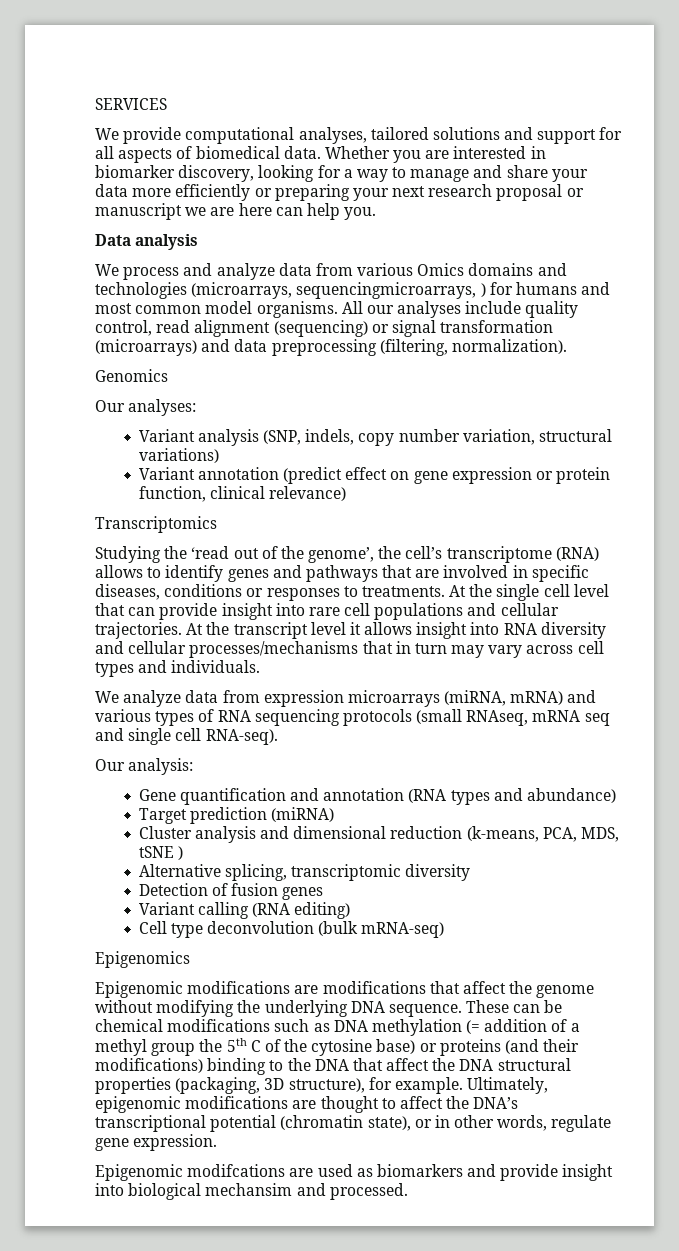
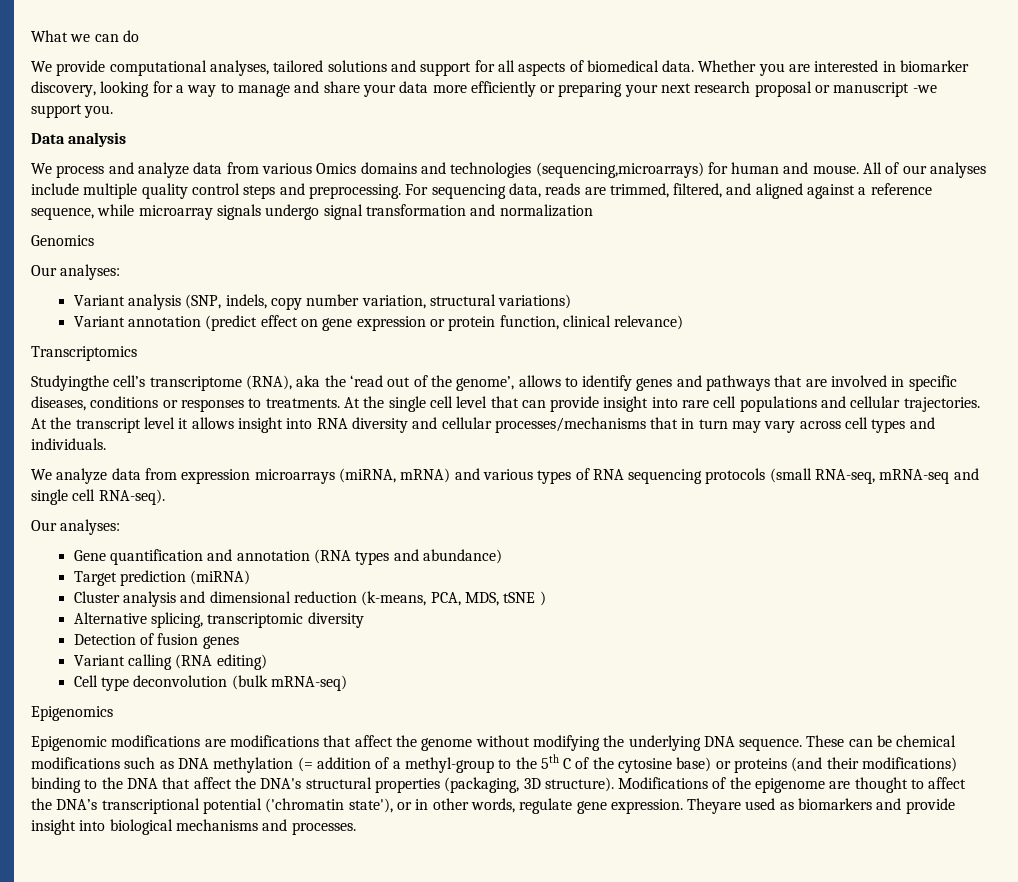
[95,98,167,110] SERVICES -> [31,30,139,42] What we can do
[185,203,340,220] we are here can help -> [912,85,937,93] [31,104,82,118] -we support
[191,282,611,299] [95,301,579,318] [95,320,554,337] [95,339,567,356] (microarrays, sequencingmicroarrays, ) for humans and most common model organisms. All our analyses include quality control, read alignment (sequencing) or signal transformation (microarrays) and data preprocessing (filtering, normalization). -> [535,162,987,178] [31,183,932,199] [31,204,593,220] (sequencing,microarrays) for human and mouse. All of our analyses include multiple quality control steps and preprocessing. For sequencing data, reads are trimmed, filtered, and aligned against a reference sequence, while microarray signals undergo signal transformation and normalization
[95,546,161,563] Studying -> [31,375,321,391] Studyingthe cell’s transcriptome (RNA), aka
[378,546,599,563] the cell’s transcriptome (RNA) -> (515, 383) none
[466,710,610,726] RNAseq, mRNA seq -> [815,469,950,484] RNA-seq, mRNA-seq
[128,758,194,775] analysis: -> [60,519,121,535] analyses:
[95,1039,196,1056] methyl group -> [404,757,512,773] methyl-group to
[459,1059,494,1071] DNA -> [260,778,302,789] DNA's
[288,1077,549,1094] [95,1096,289,1113] structure), for example. Ultimately, epigenomic modifications -> [544,777,826,793] structure). Modifications of the epigenome
[280,1115,411,1131] (chromatin state), -> [265,798,393,813] ('chromatin state'),
[95,1164,314,1181] // Epigenomic modifcations are -> [687,798,742,814] Theyare
[205,1183,408,1200] mechansim and processed. -> [175,819,356,835] mechanisms and processes.

